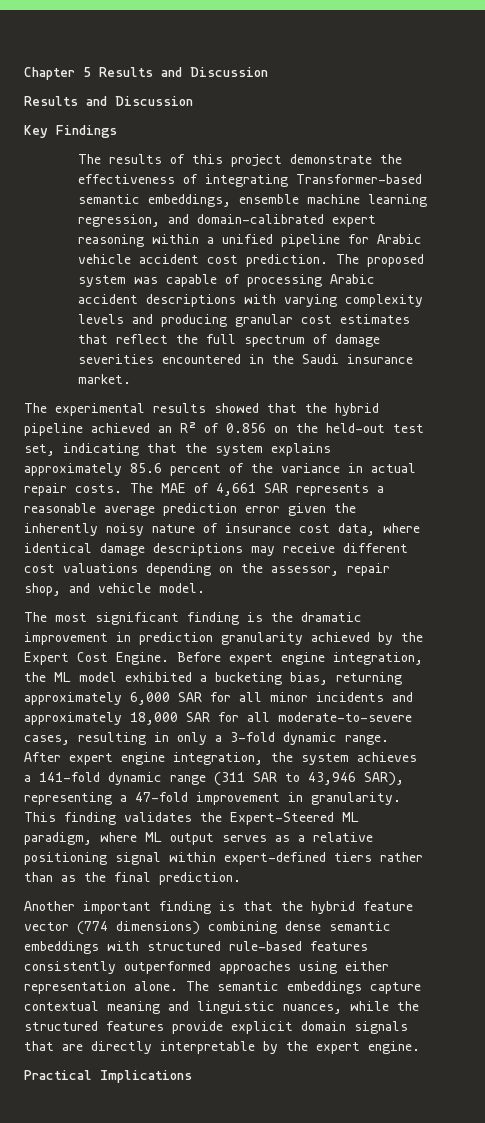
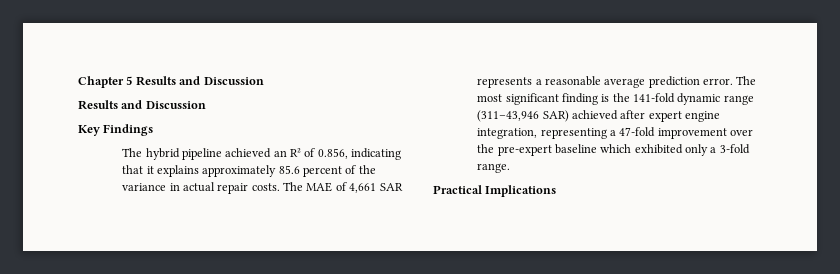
[108,154,402,167] [77,174,422,187] [77,194,427,207] [77,214,376,227] [77,234,422,247] [77,254,424,267] [77,274,375,287] [77,294,423,307] [77,314,410,327] [77,334,380,347] [77,354,413,364] [77,374,131,384] [24,403,327,416] results of this project demonstrate the effectiveness of integrating Transformer-based semantic embeddings, ensemble machine learning regression, and domain-calibrated expert reasoning within a unified pipeline for Arabic vehicle accident cost prediction. The proposed system was capable of processing Arabic accident descriptions with varying complexity levels and producing granular cost estimates that reflect the full spectrum of damage severities encountered in the Saudi insurance market. // The experimental results showed that the -> (143, 152) none
[226,423,424,433] [24,443,263,456] 0.856 on the held-out test set, indicating that the system -> [317,148,402,160] [122,165,154,174] 0.856, indicating that it
[245,503,356,516] [24,523,420,536] [24,543,408,556] [24,563,390,576] [24,583,205,596] error given the inherently noisy nature of insurance cost data, where identical damage descriptions may receive different cost valuations depending on the assessor, repair shop, and vehicle model. // -> [703,78,734,85] error.
[301,612,362,622] [24,632,423,645] [24,652,423,665] [24,672,402,685] [24,692,413,705] [24,712,412,725] [24,732,389,745] [24,752,417,765] [24,772,404,786] [24,792,401,805] [24,812,359,825] [24,832,373,845] [24,852,423,865] [24,872,241,885] [24,901,413,914] [24,921,391,935] [24,941,368,954] [24,961,389,974] [24,981,421,994] [24,1001,419,1014] [24,1021,408,1034] [24,1041,420,1054] dramatic improvement in prediction granularity achieved by the Expert Cost Engine. Before expert engine integration, the ML model exhibited a bucketing bias, returning approximately 6,000 SAR for all minor incidents and approximately 18,000 SAR for all moderate-to-severe cases, resulting in only a 3-fold dynamic range. After expert engine integration, the system achieves a 141-fold dynamic range (311 SAR to 43,946 SAR), representing a 47-fold improvement in granularity. This finding validates the Expert-Steered ML paradigm, where ML output serves as a relative positioning signal within expert-defined tiers rather than as the final prediction. // Another important finding is that the hybrid feature vector (774 dimensions) combining dense semantic embeddings with structured rule-based features consistently outperformed approaches using either representation alone. The semantic embeddings capture contextual meaning and linguistic nuances, while the structured features provide explicit domain signals that are directly interpretable by the expert engine. -> [633,93,754,105] [477,110,721,122] [477,127,754,139] [477,144,750,156] [477,163,511,173] 141-fold dynamic range (311–43,946 SAR) achieved after expert engine integration, representing a 47-fold improvement over the pre-expert baseline which exhibited only a 3-fold range.

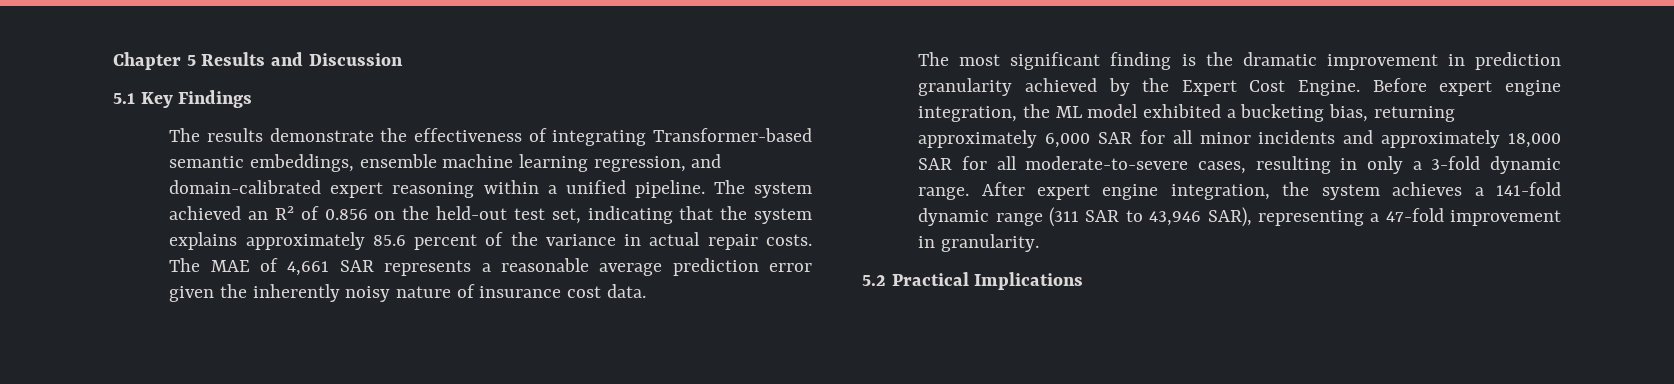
[78,100,206,110] Results and Discussion // -> [113,93,135,104] 5.1
[145,148,402,160] [122,165,154,174] hybrid pipeline achieved an R² of 0.856, indicating that it -> [206,128,812,146] [169,154,722,172] [169,180,812,198] [169,206,812,224] results demonstrate the effectiveness of integrating Transformer-based semantic embeddings, ensemble machine learning regression, and domain-calibrated expert reasoning within a unified pipeline. The system achieved an R² of 0.856 on the held-out test set, indicating that the system
[703,78,734,85] error. -> [768,263,812,272] [169,284,646,302] error given the inherently noisy nature of insurance cost data. //
[633,93,754,105] [477,110,721,122] [477,127,754,139] [477,144,750,156] [477,163,511,173] 141-fold dynamic range (311–43,946 SAR) achieved after expert engine integration, representing a 47-fold improvement over the pre-expert baseline which exhibited only a 3-fold range. // -> [1242,52,1561,70] [918,78,1561,96] [918,104,1455,122] [918,130,1561,148] [918,156,1561,174] [918,182,1561,200] [918,207,1561,227] [918,234,1039,252] [862,275,886,286] dramatic improvement in prediction granularity achieved by the Expert Cost Engine. Before expert engine integration, the ML model exhibited a bucketing bias, returning approximately 6,000 SAR for all minor incidents and approximately 18,000 SAR for all moderate-to-severe cases, resulting in only a 3-fold dynamic range. After expert engine integration, the system achieves a 141-fold dynamic range (311 SAR to 43,946 SAR), representing a 47-fold improvement in granularity. // 5.2

